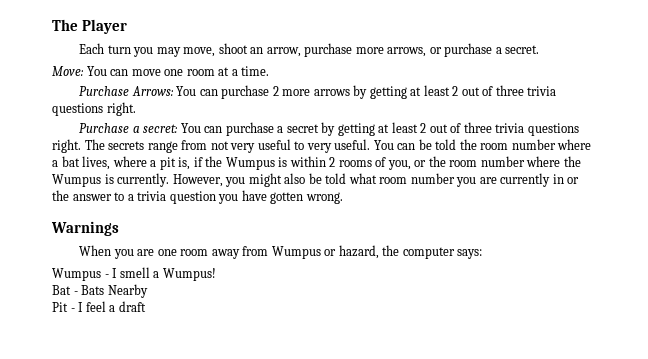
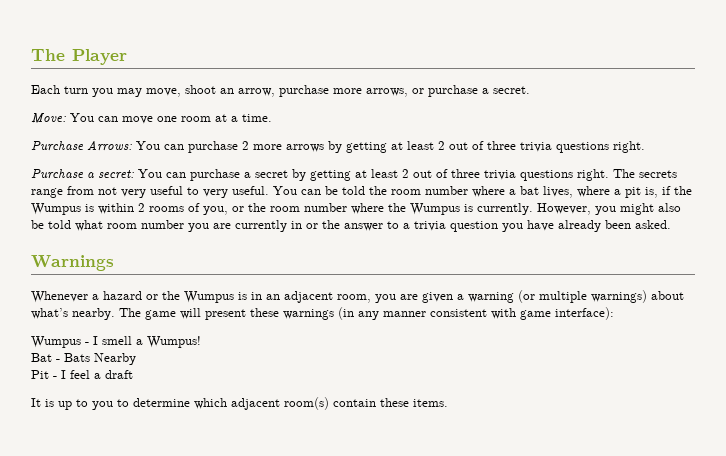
[270,192,343,204] [51,221,119,236] [79,245,483,259] gotten wrong. // Warnings // When you are one room away from Wumpus or hazard, the computer says: -> [558,220,671,232] [31,255,114,271] [31,290,684,303] [31,307,614,320] already been asked. // Warnings // Whenever a hazard or the Wumpus is in an adjacent room, you are given a warning (or multiple warnings) about what’s nearby. The game will present these warnings (in any manner consistent with game interface):
(146, 306) none -> [31,397,448,410] // It is up to you to determine which adjacent room(s) contain these items.

